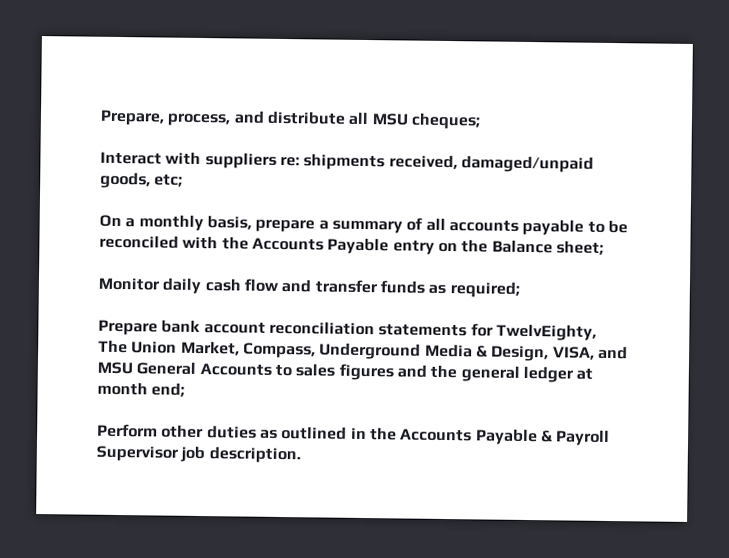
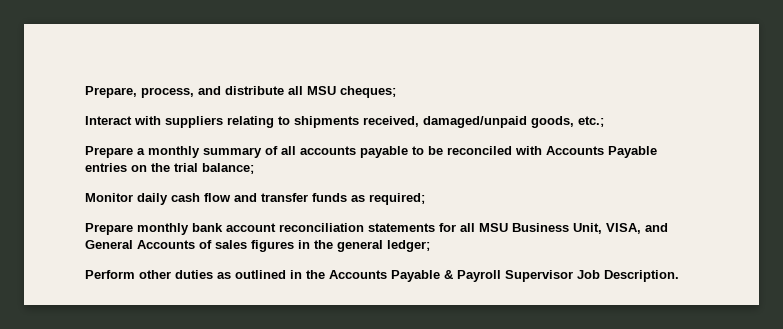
[279,156,300,167] re: -> [227,116,290,128] relating to
[154,174,184,187] [99,214,329,233] etc; // On a monthly basis, prepare a -> [578,116,604,127] [85,146,200,158] etc.; // Prepare a monthly
[221,236,435,255] the Accounts Payable entry -> [546,146,657,158] [85,163,127,172] Accounts Payable entries
[491,239,604,255] Balance sheet; -> [174,163,254,174] trial balance;
(158, 327) none -> [137,223,189,235] monthly
[495,323,597,341] [98,339,550,362] TwelvEighty, The Union Market, Compass, Underground Media & Design, -> [460,223,602,234] all MSU Business Unit,
[97,361,133,375] MSU -> (668, 227) none
[274,364,292,377] to -> [199,240,212,249] of
[396,364,427,378] and -> [298,240,310,249] in
[522,365,594,383] [97,381,186,397] ledger at month end; -> [387,240,430,252] ledger;
[180,445,301,464] job description. -> [577,270,679,282] Job Description.

